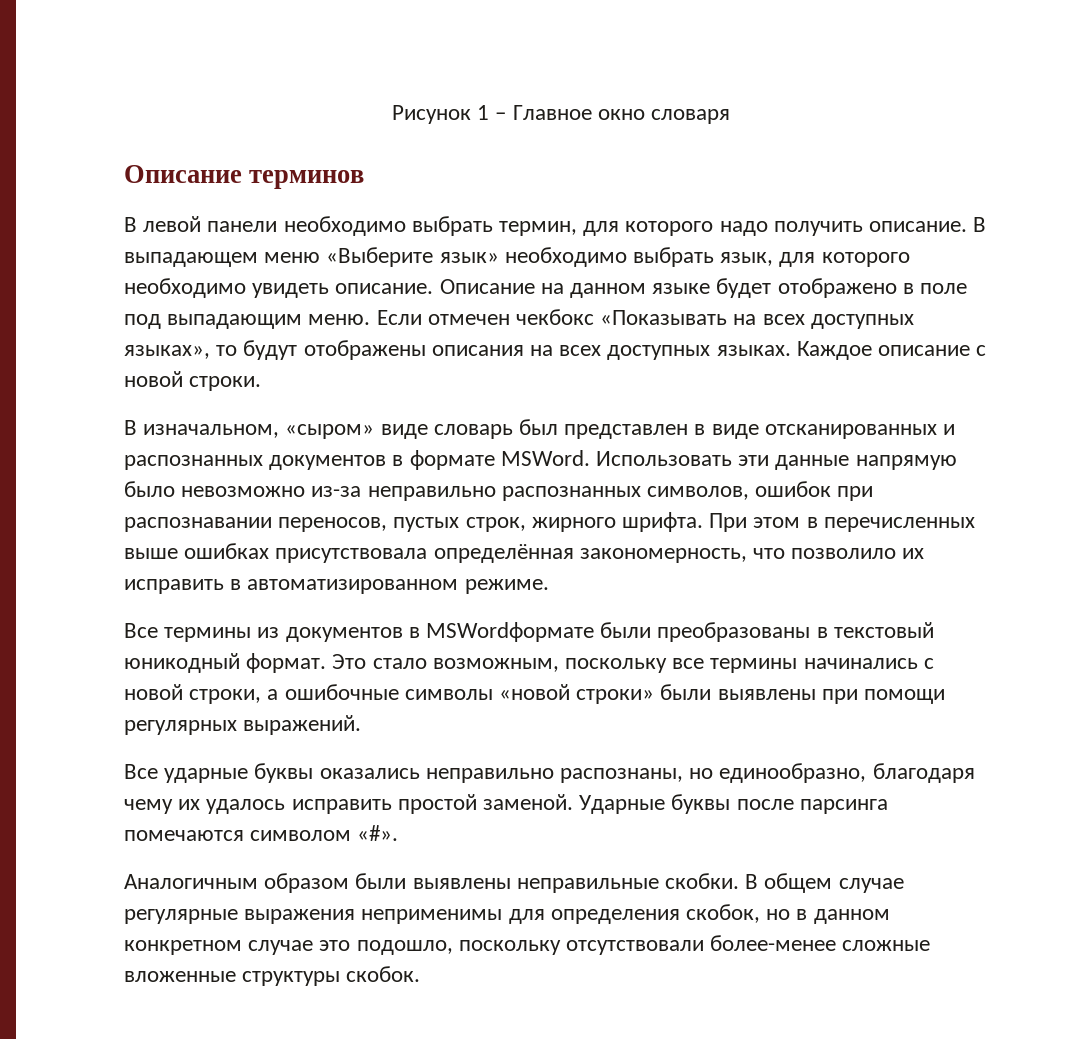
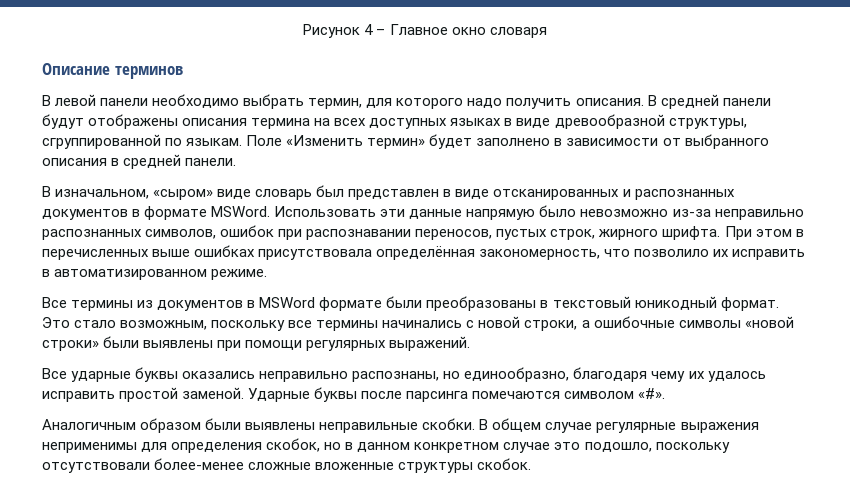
[477,105,490,120] 1 -> [364,24,374,35] 4
[869,217,987,232] [124,247,910,267] [124,278,968,298] [124,309,914,329] [124,340,987,360] [124,371,262,391] описание. В выпадающем меню «Выберите язык» необходимо выбрать язык, для которого необходимо увидеть описание. Описание на данном языке будет отображено в поле под выпадающим меню. Если отмечен чекбокс «Показывать на всех доступных языках», то будут отображены описания на всех доступных языках. Каждое описание с новой строки. -> [575,94,771,109] [42,114,747,129] [42,134,769,149] [42,154,237,169] описания. В средней панели будут отображены описания термина на всех доступных языках в виде древообразной структуры, сгруппированной по языкам. Поле «Изменить термин» будет заполнено в зависимости от выбранного описания в средней панели.
[426,622,595,642] MSWordформате -> [259,297,383,311] MSWord формате

